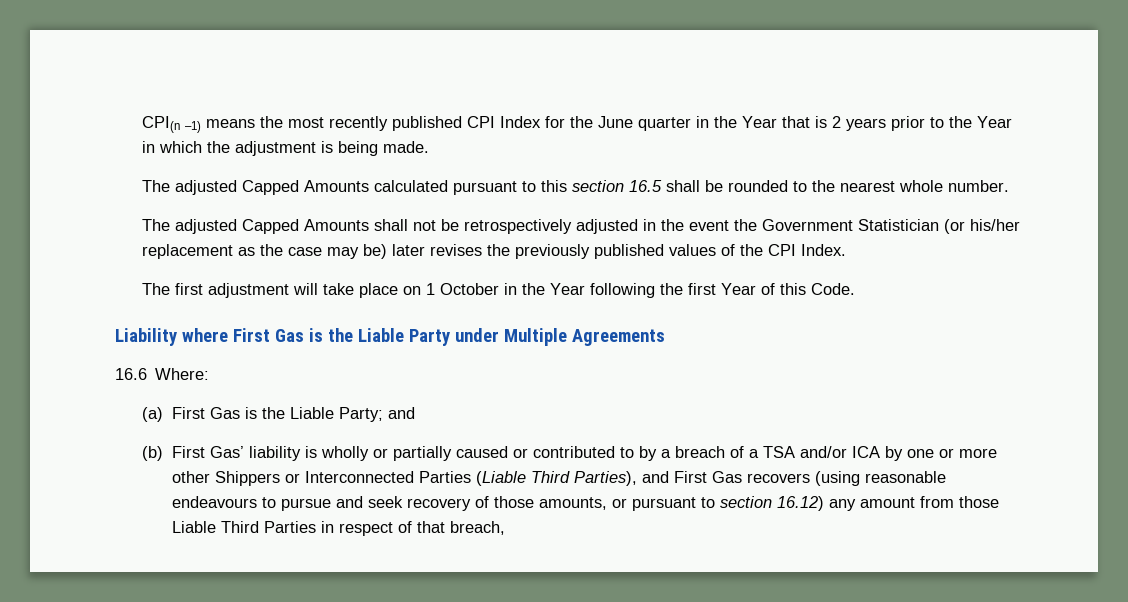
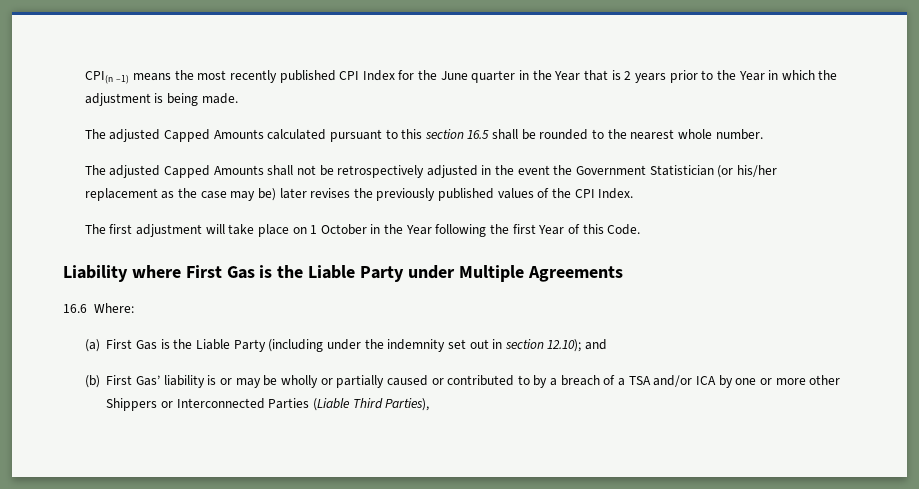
[338,407,383,422] Party; -> [233,339,582,352] Party (including under the indemnity set out in section 12.10);
(317, 452) none -> [220,375,278,388] or may be
[641,471,946,486] [171,496,999,511] [171,521,505,536] and First Gas recovers (using reasonable endeavours to pursue and seek recovery of those amounts, or pursuant to section 16.12) any amount from those Liable Third Parties in respect of that breach, -> (430, 404) none

